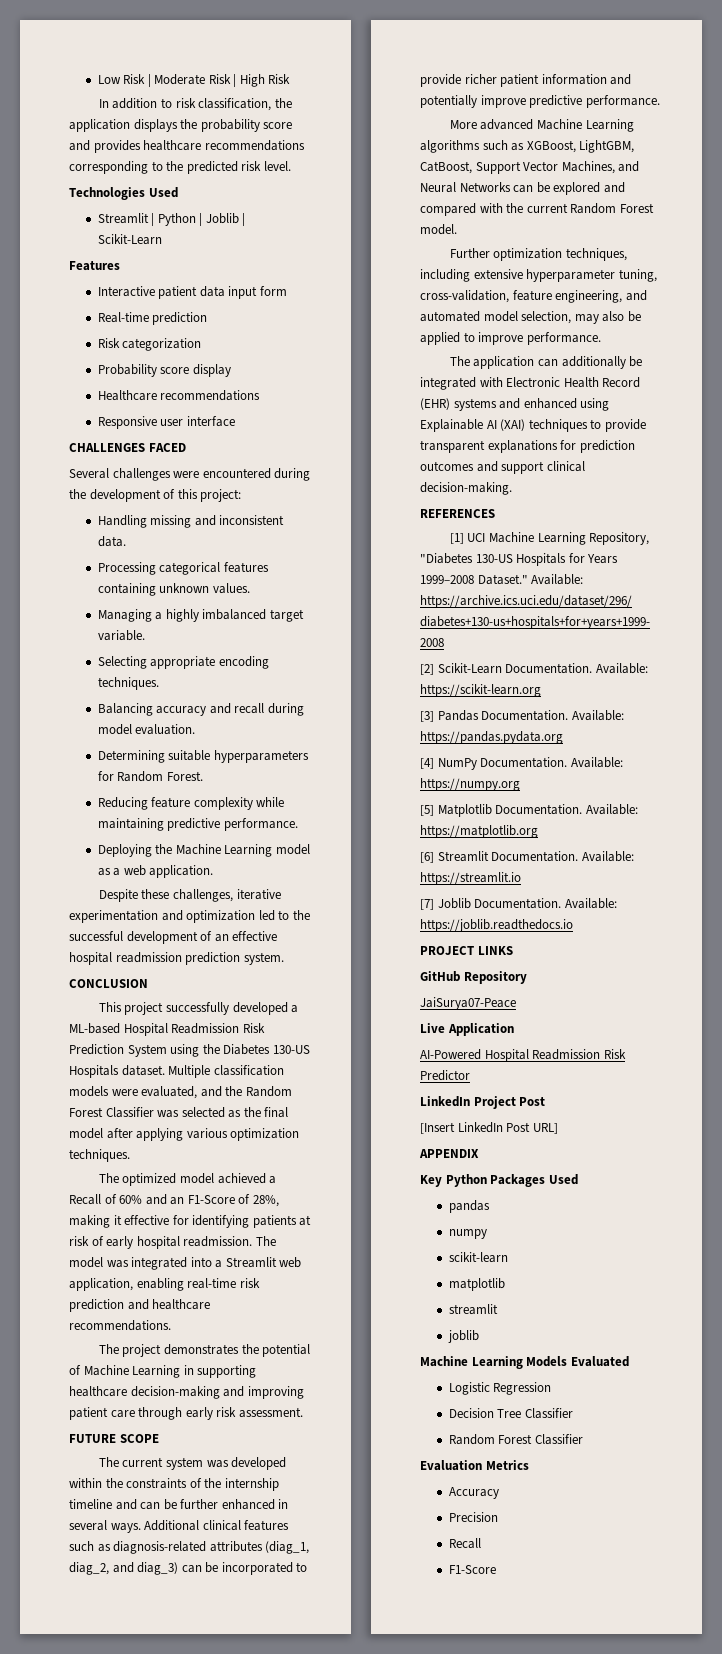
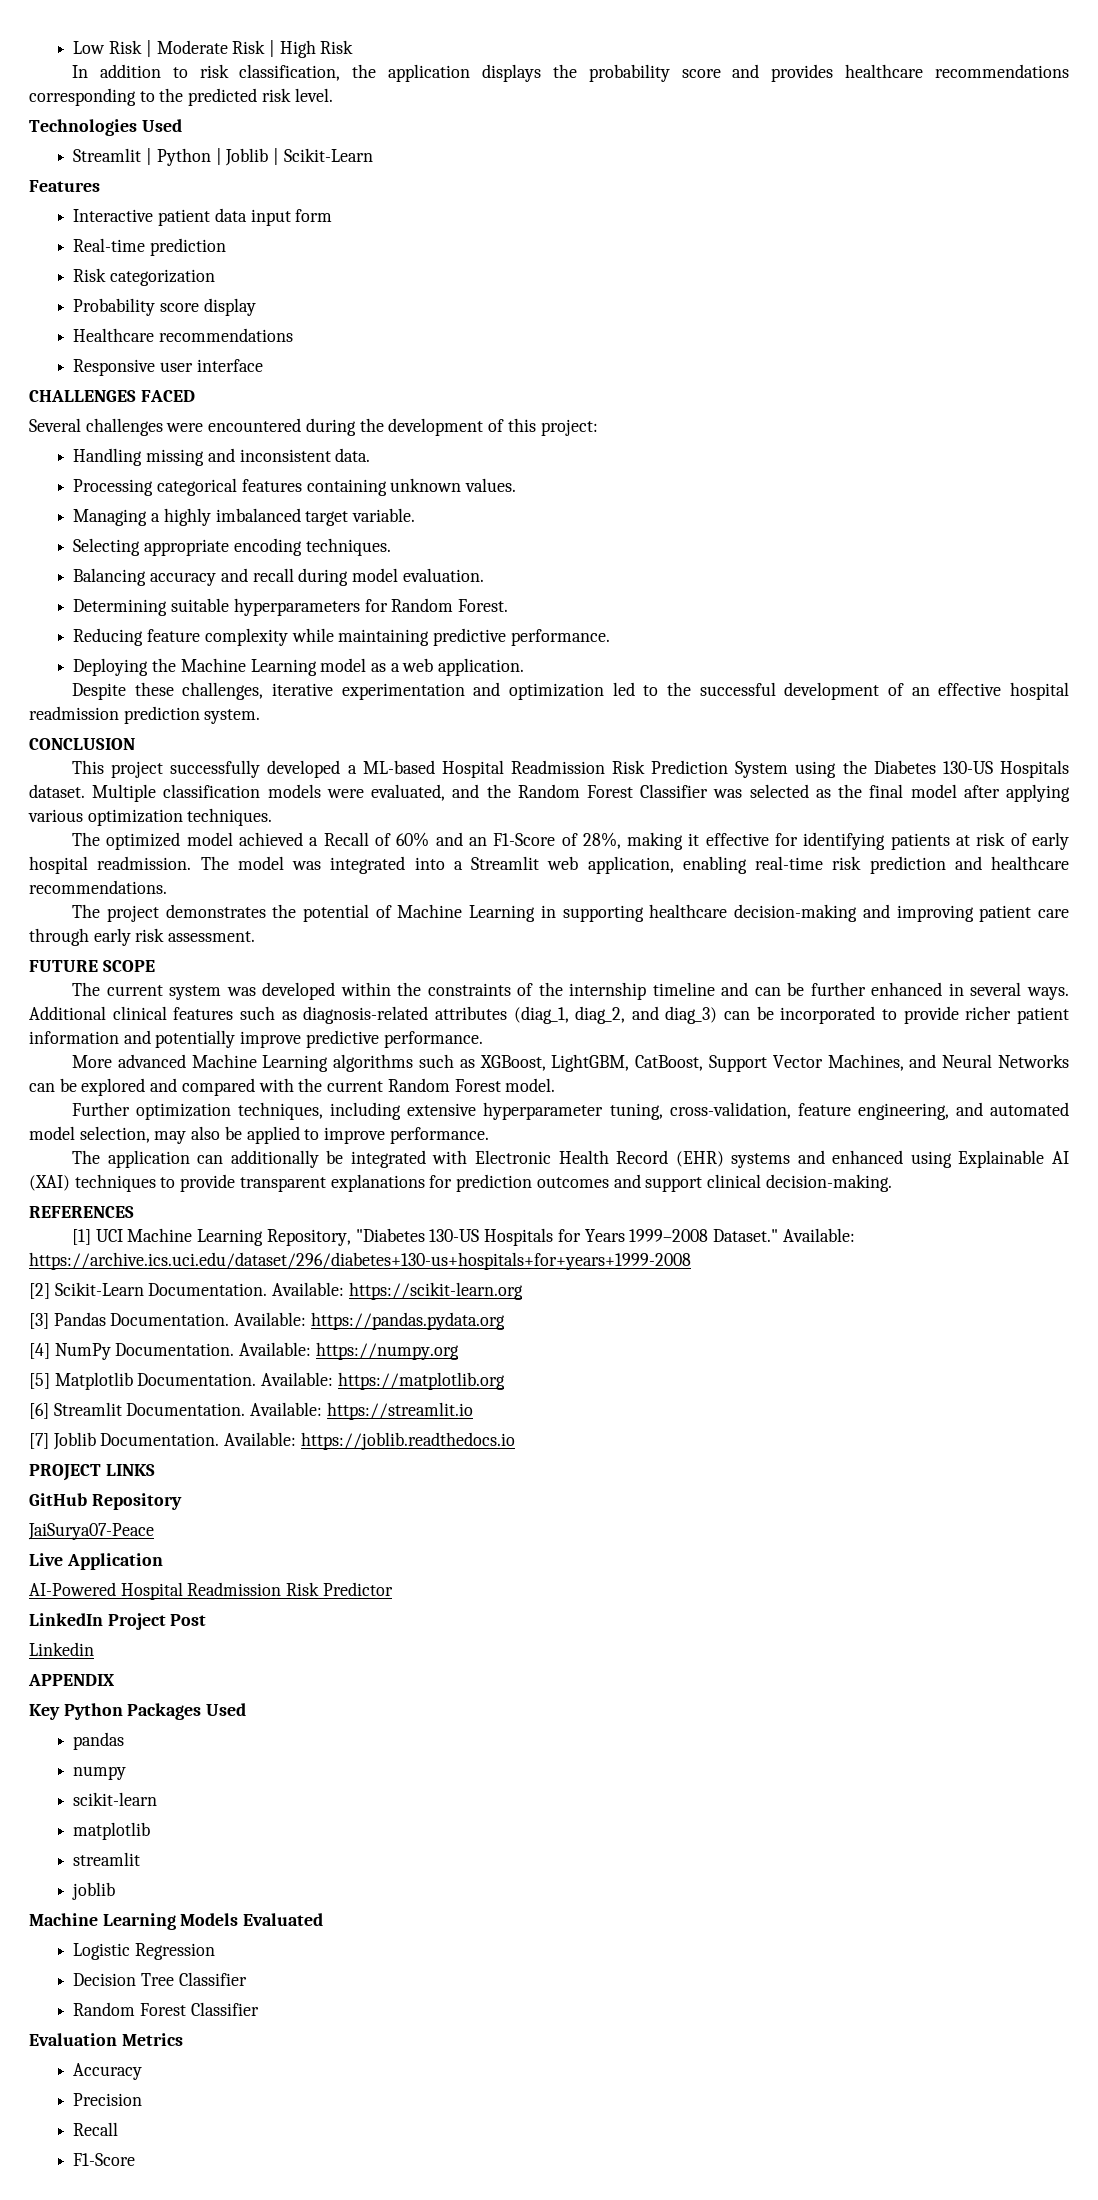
[420,1122,558,1134] [Insert LinkedIn Post URL] -> [29,1642,94,1656] Linkedin

